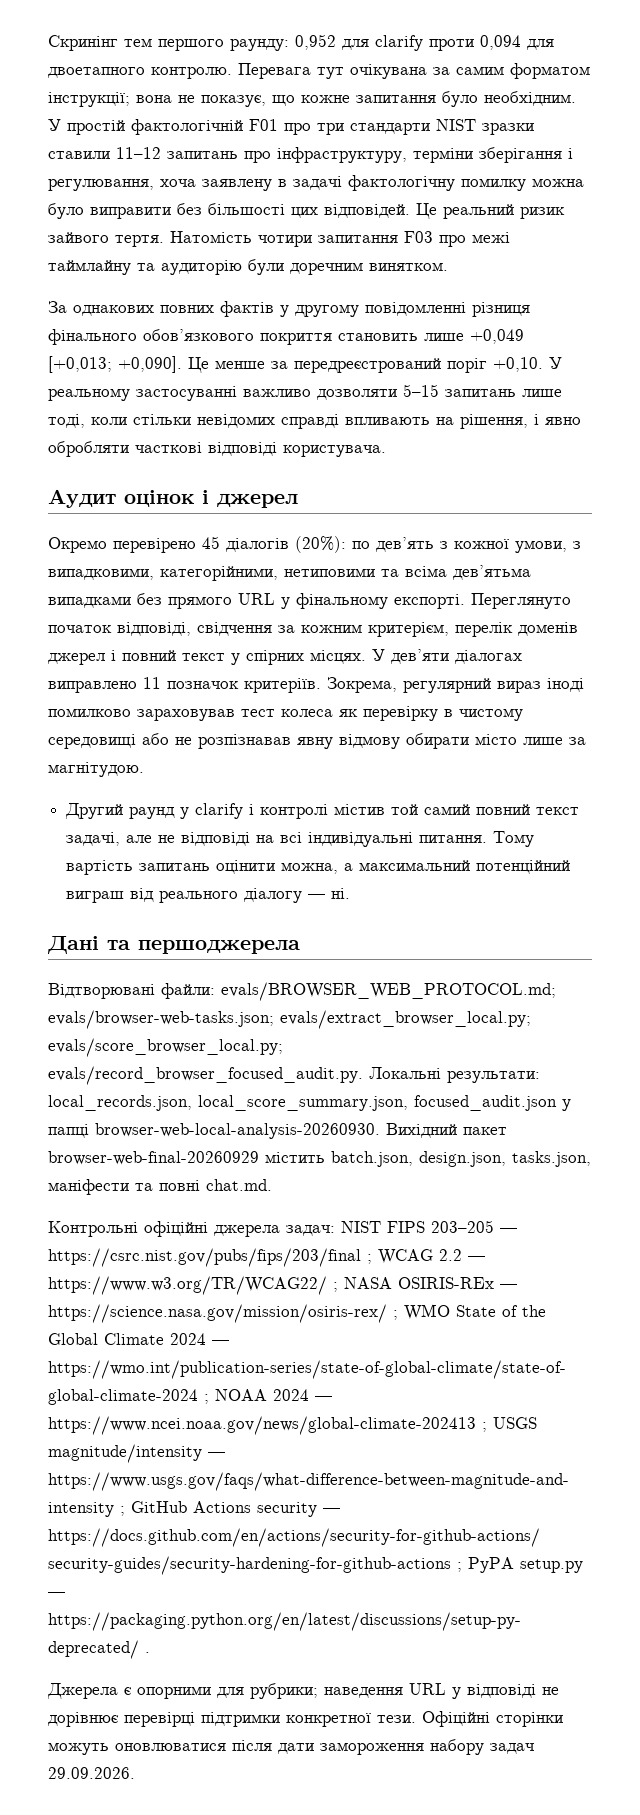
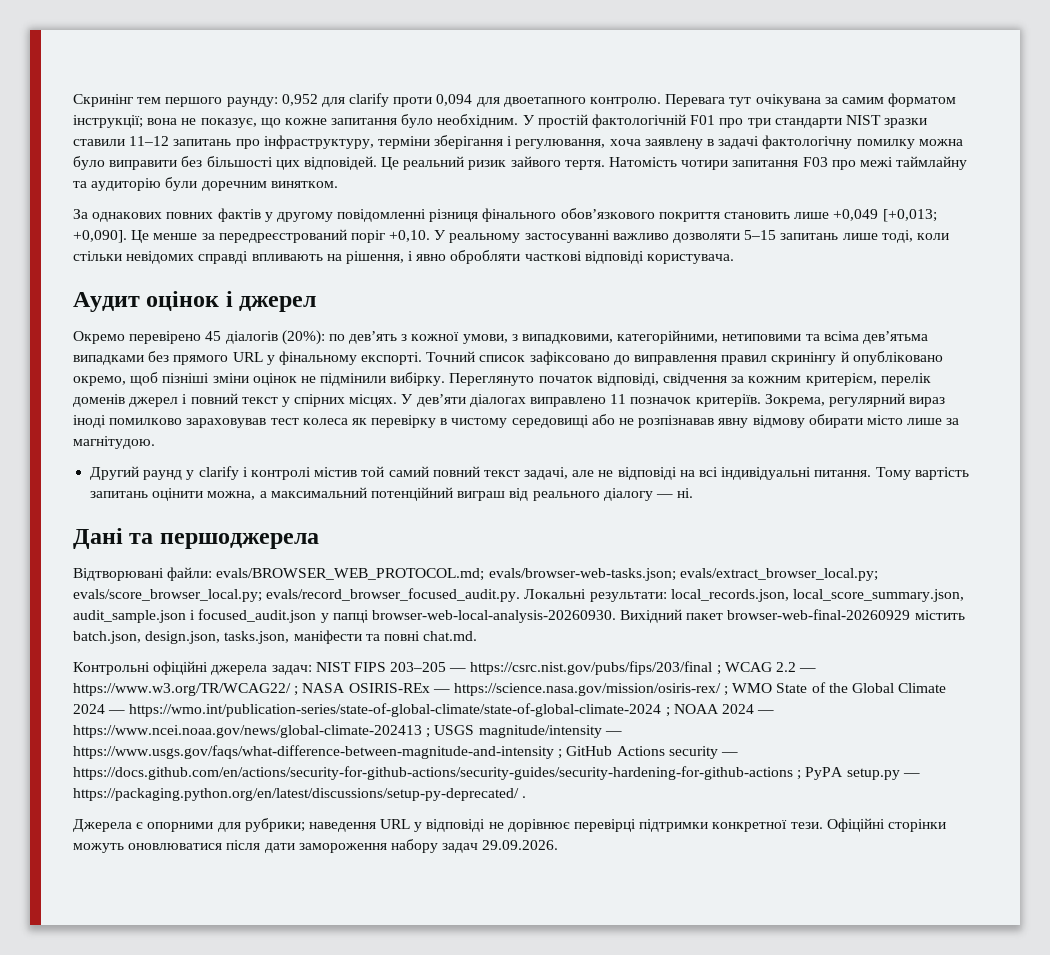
(465, 601) none -> [426,351,943,365] [73,372,446,386] Точний список зафіксовано до виправлення правил скринінгу й опубліковано окремо, щоб пізніші зміни оцінок не підмінили вибірку.
(408, 1103) none -> [73,610,196,623] audit_sample.json і

